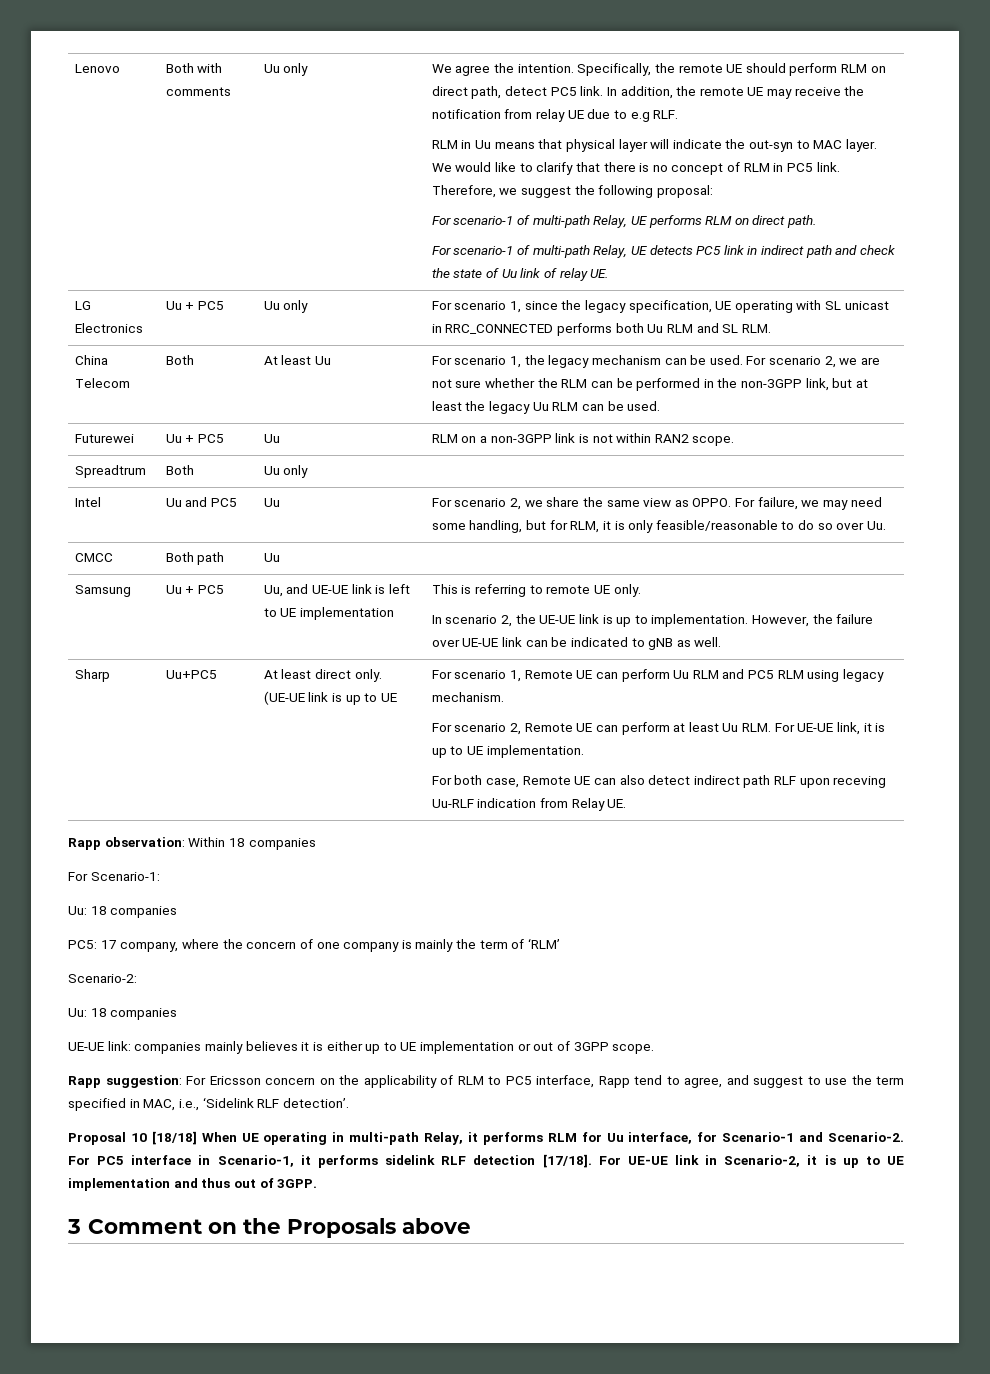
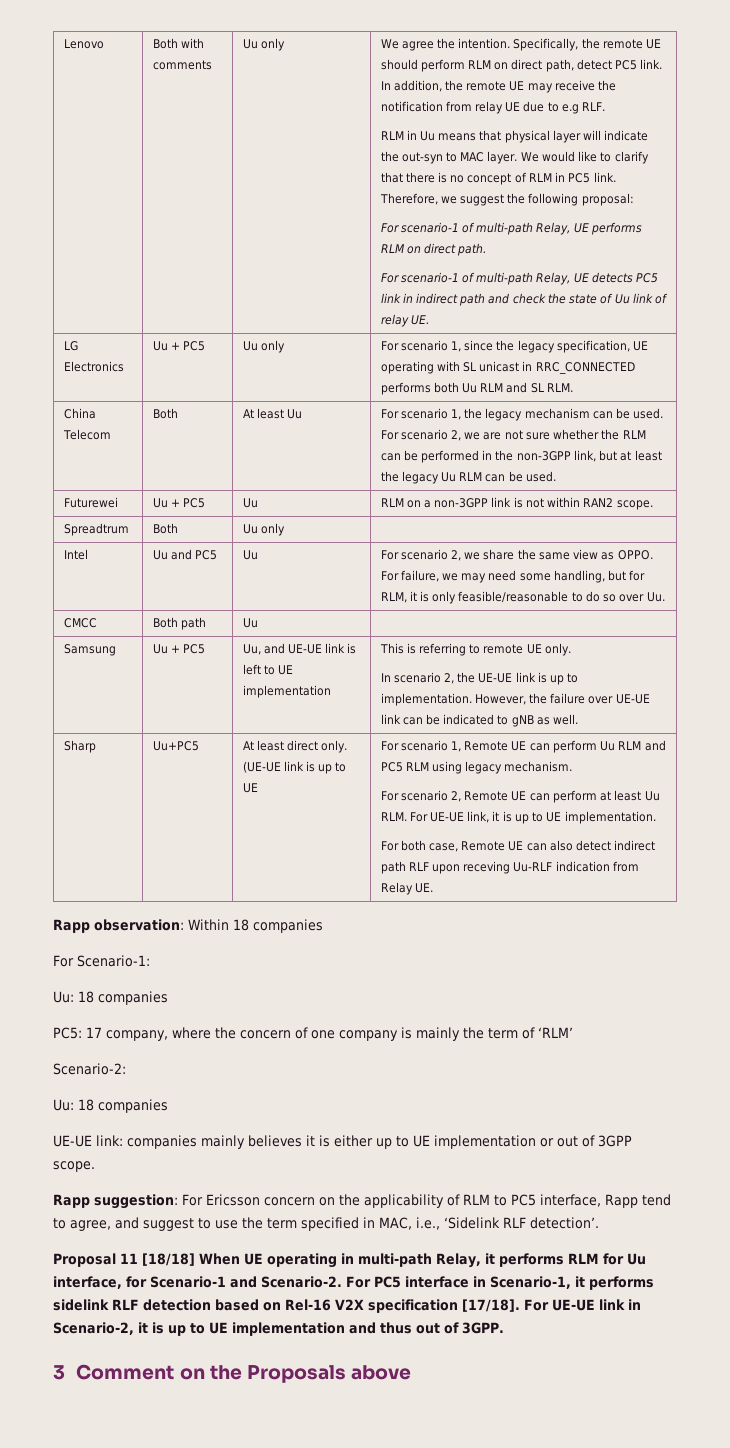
[130,1133,147,1142] 10 -> [120,1253,138,1264] 11
(536, 1160) none -> [215,1299,458,1313] based on Rel-16 V2X specification

